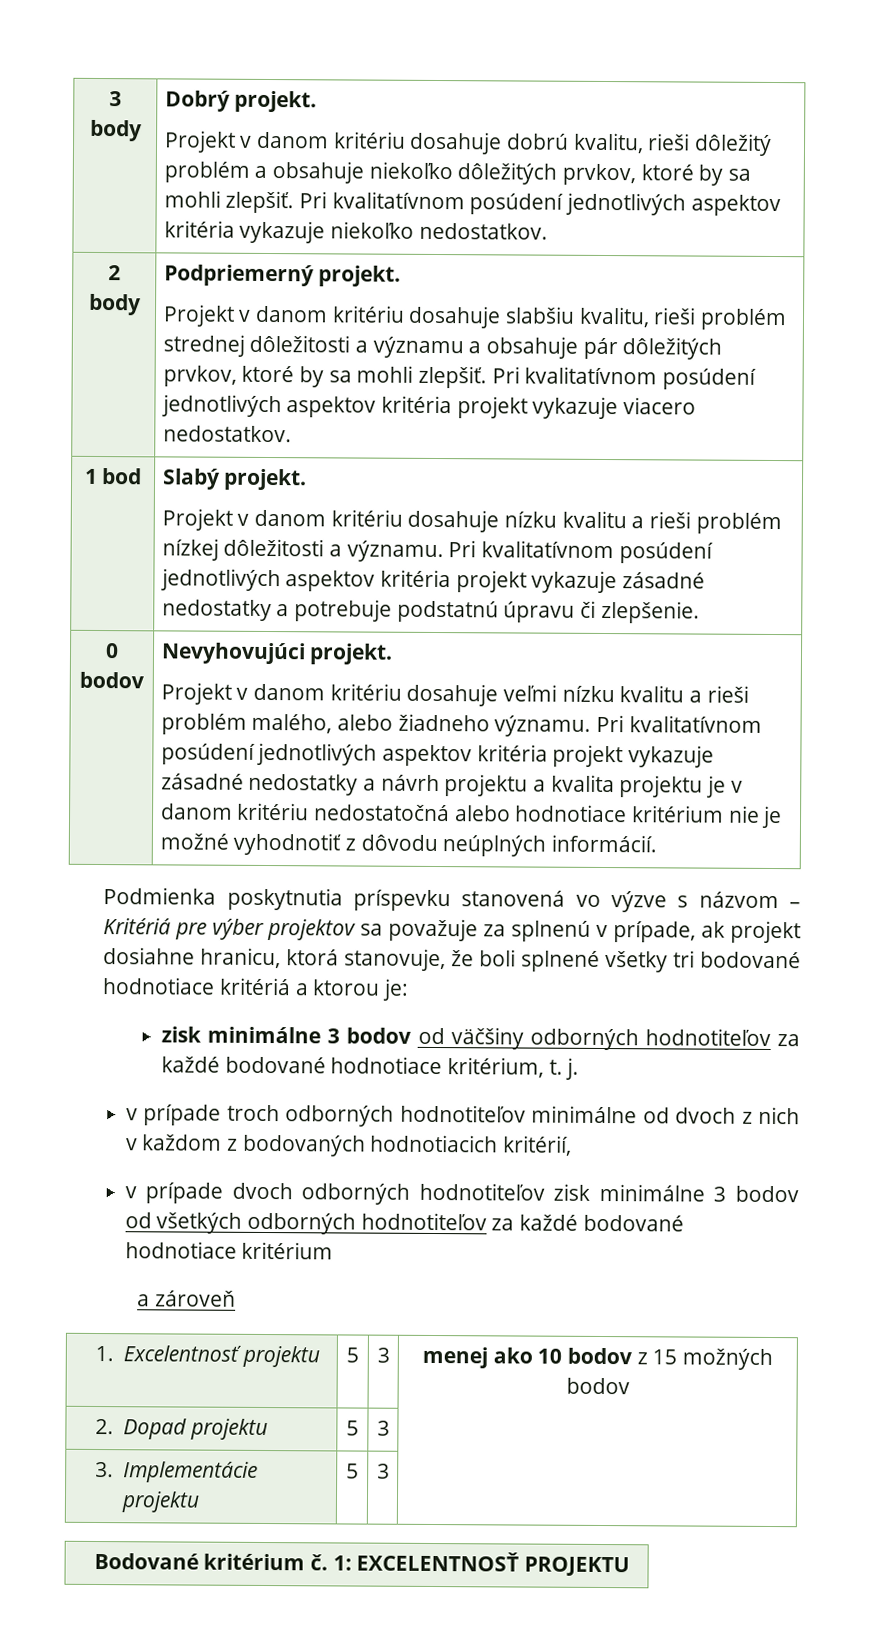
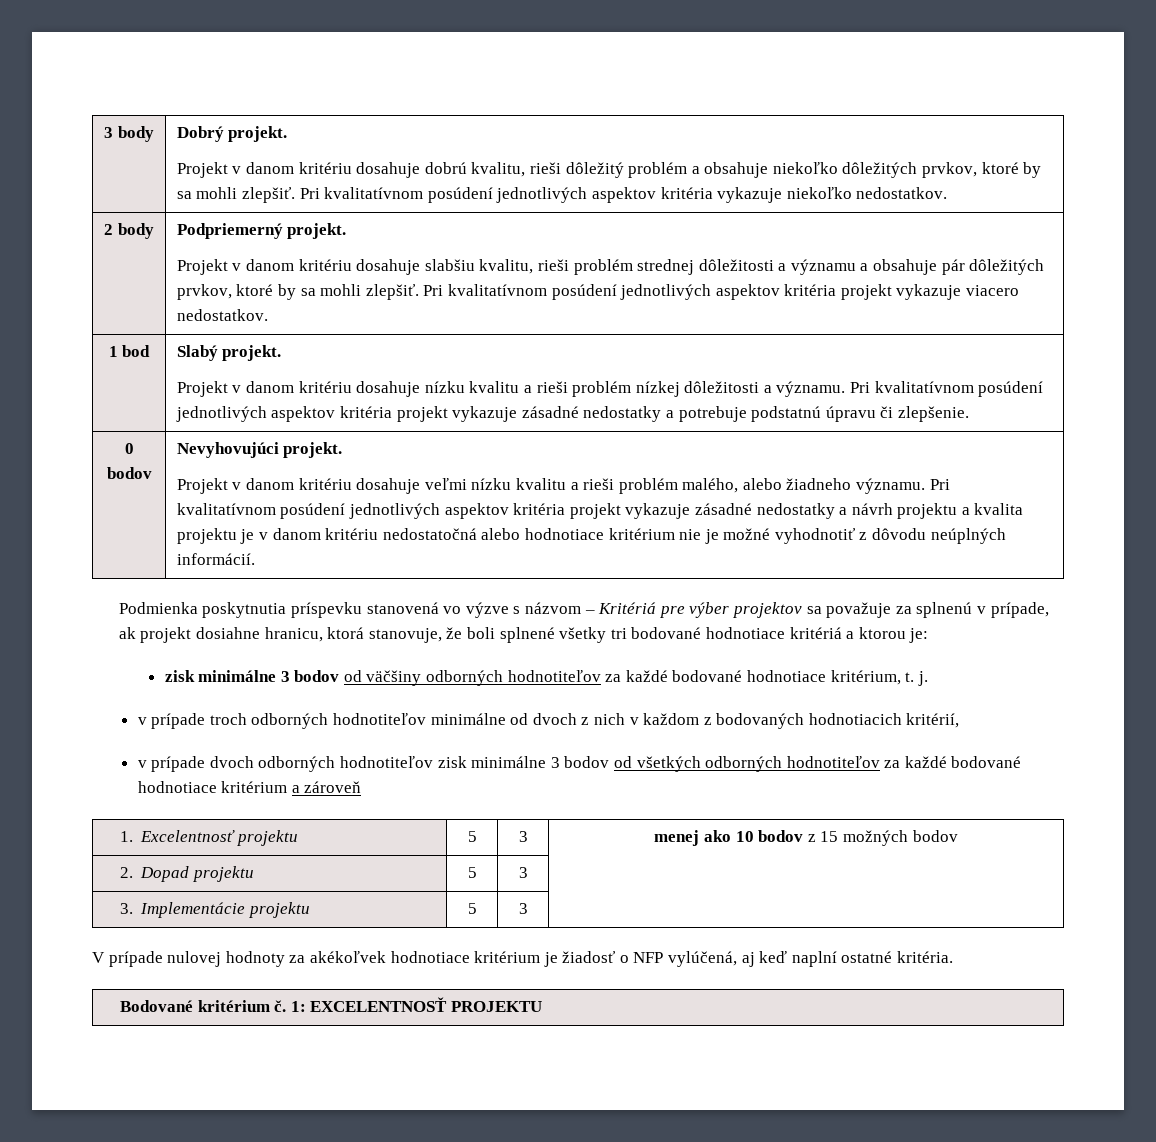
(334, 1250) // -> (288, 787) none
(390, 1471) none -> [92,951,954,967] // V prípade nulovej hodnoty za akékoľvek hodnotiace kritérium je žiadosť o NFP vylúčená, aj keď naplní ostatné kritéria.

